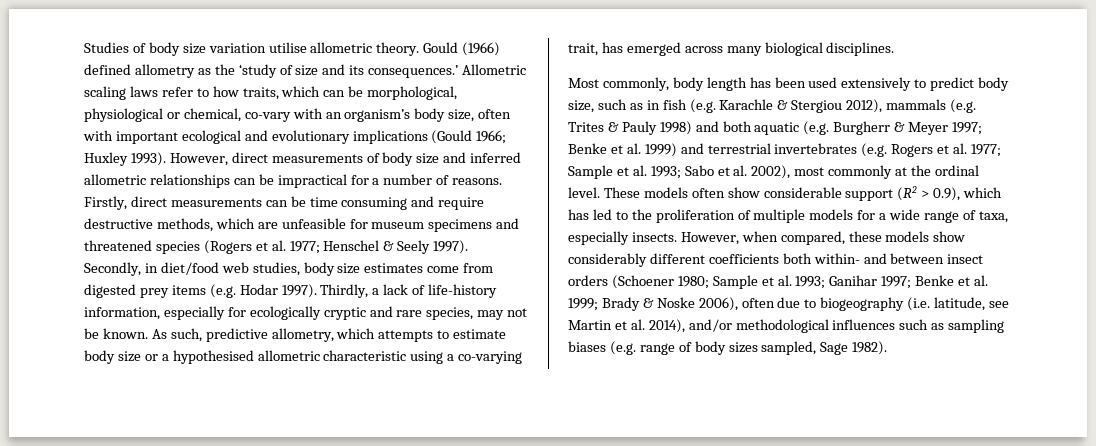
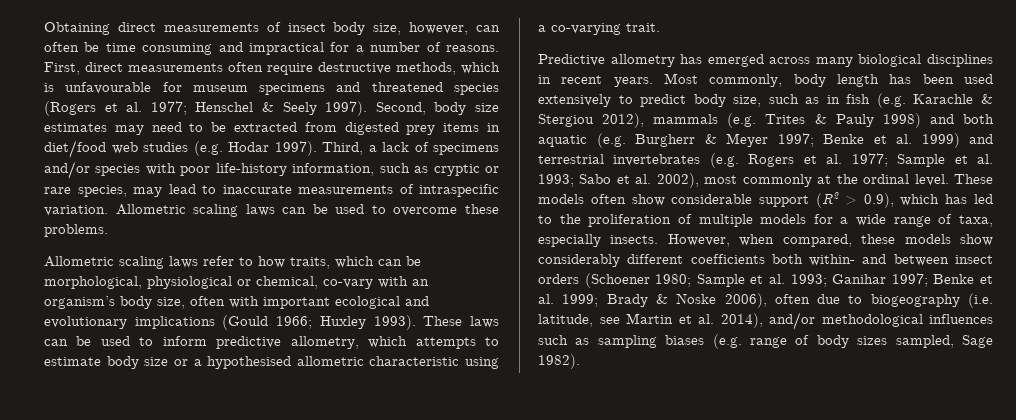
[84,42,501,56] [84,64,459,78] Studies of body size variation utilise allometric theory. Gould (1966) defined allometry as the ‘study of size and its consequences.’ -> [44,22,500,35] [44,42,499,55] [44,62,500,75] [44,82,499,95] [44,101,500,116] [44,122,501,135] [44,140,499,158] [44,161,500,179] [44,184,499,197] [44,204,499,217] [44,224,108,237] Obtaining direct measurements of insect body size, however, can often be time consuming and impractical for a number of reasons. First, direct measurements often require destructive methods, which is unfavourable for museum specimens and threatened species (Rogers et al. 1977; Henschel & Seely 1997). Second, body size estimates may need to be extracted from digested prey items in diet/food web studies (e.g. Hodar 1997). Third, a lack of specimens and/or species with poor life-history information, such as cryptic or rare species, may lead to inaccurate measurements of intraspecific variation. Allometric scaling laws can be used to overcome these problems. //
[169,152,522,166] [84,174,503,188] [84,196,485,210] [84,218,520,232] [84,240,469,254] [84,262,494,276] [84,284,498,298] [84,306,528,320] [84,328,202,342] However, direct measurements of body size and inferred allometric relationships can be impractical for a number of reasons. Firstly, direct measurements can be time consuming and require destructive methods, which are unfeasible for museum specimens and threatened species (Rogers et al. 1977; Henschel & Seely 1997). Secondly, in diet/food web studies, body size estimates come from digested prey items (e.g. Hodar 1997). Thirdly, a lack of life-history information, especially for ecologically cryptic and rare species, may not be known. As such, -> [423,316,500,328] [44,336,207,346] These laws can be used to inform
[568,43,598,56] trait, -> [626,23,660,32] [538,54,675,67] trait. // Predictive allometry
[826,42,895,56] disciplines. // -> [927,54,993,67] [538,75,653,87] disciplines in recent years.

